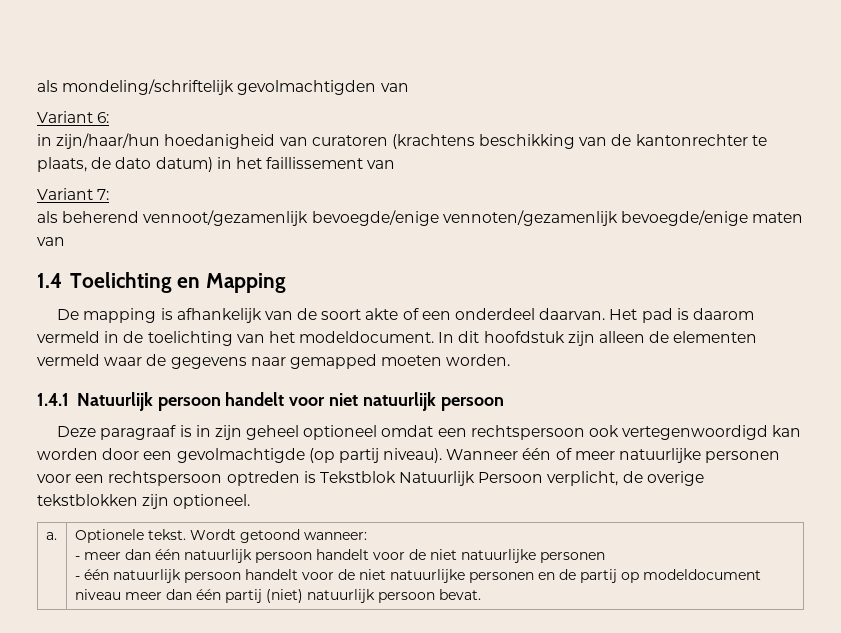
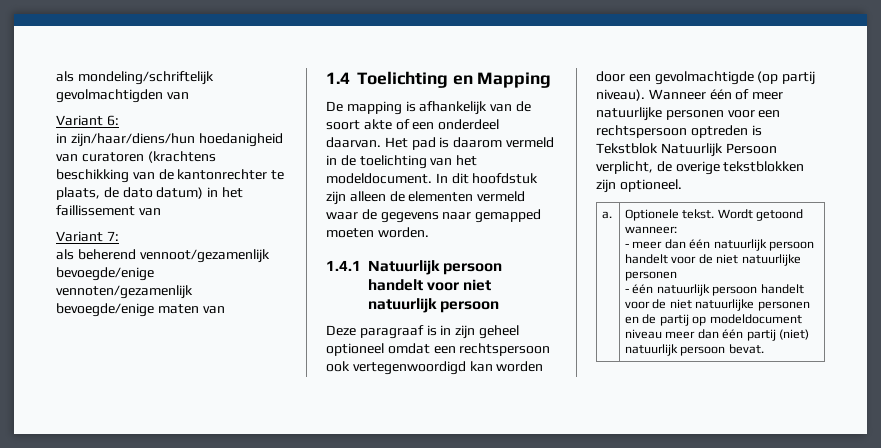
[56,133,161,149] zijn/haar/hun -> [70,133,195,147] zijn/haar/diens/hun

